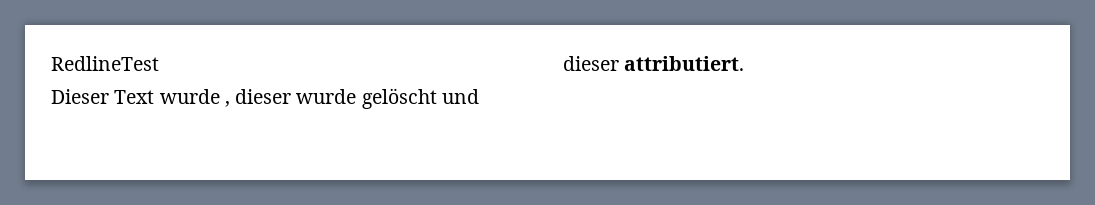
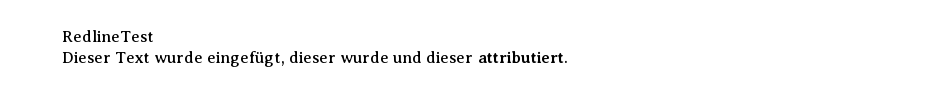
[224,101,230,107] , -> [206,51,285,67] eingefügt,
[361,88,437,109] gelöscht -> (389, 57) none

